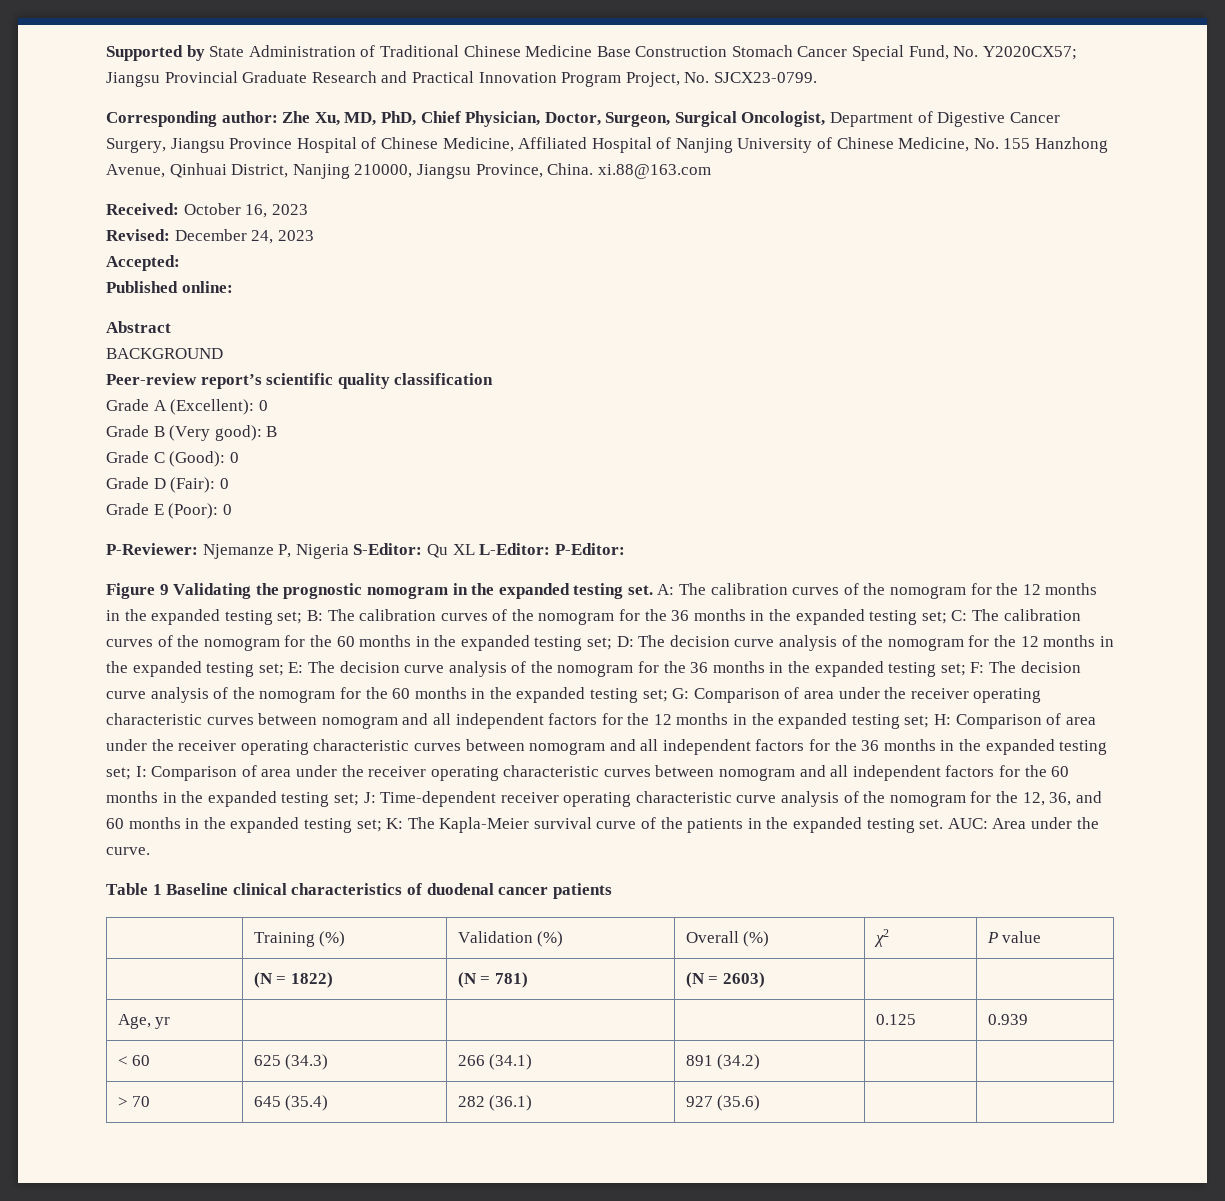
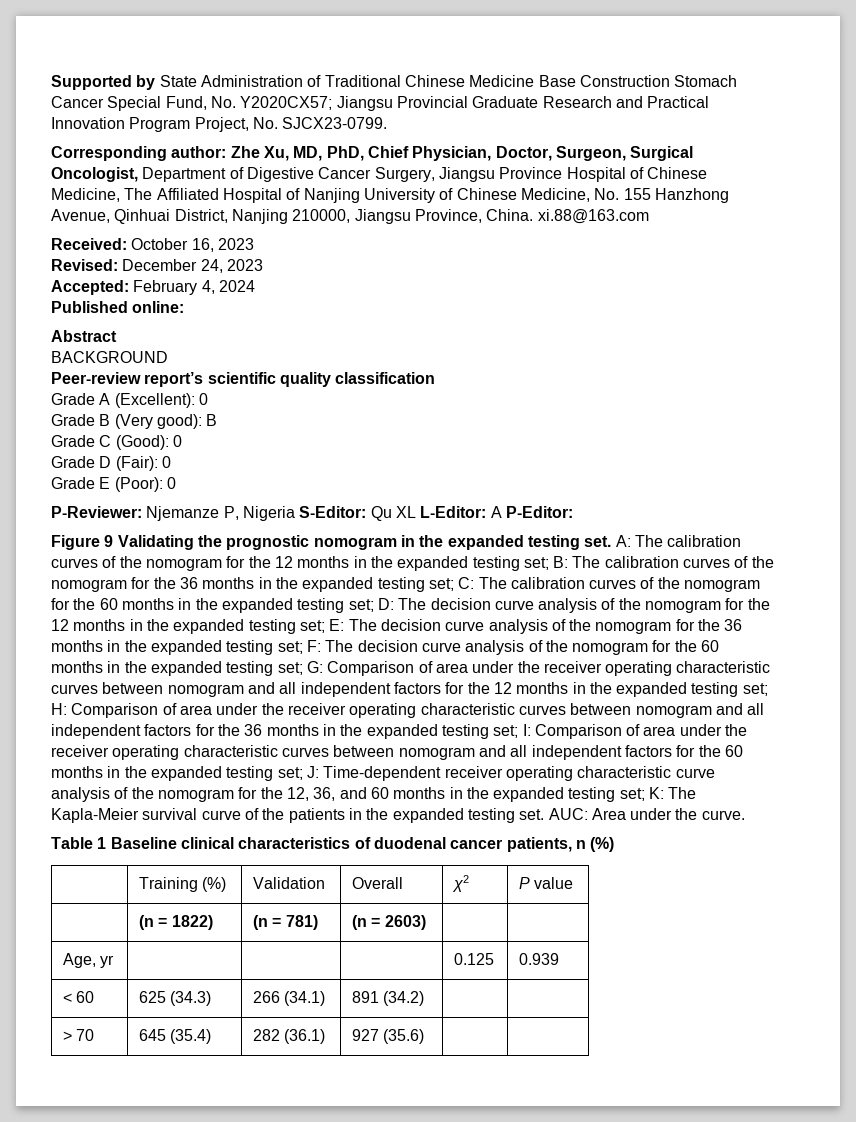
(514, 144) none -> [124,188,153,200] The
(180, 263) none -> [133,280,255,295] February 4, 2024
(551, 549) none -> [490,506,502,518] A
[552,883,612,899] patients -> [506,837,615,852] patients, n (%)
[537,931,564,947] (%) -> (326, 883) none
[743,931,770,947] (%) -> (404, 883) none
[253,972,273,988] (N -> [139,915,155,930] (n
[457,972,477,988] (N -> [253,915,269,930] (n
[685,972,705,988] (N -> [352,915,368,930] (n

